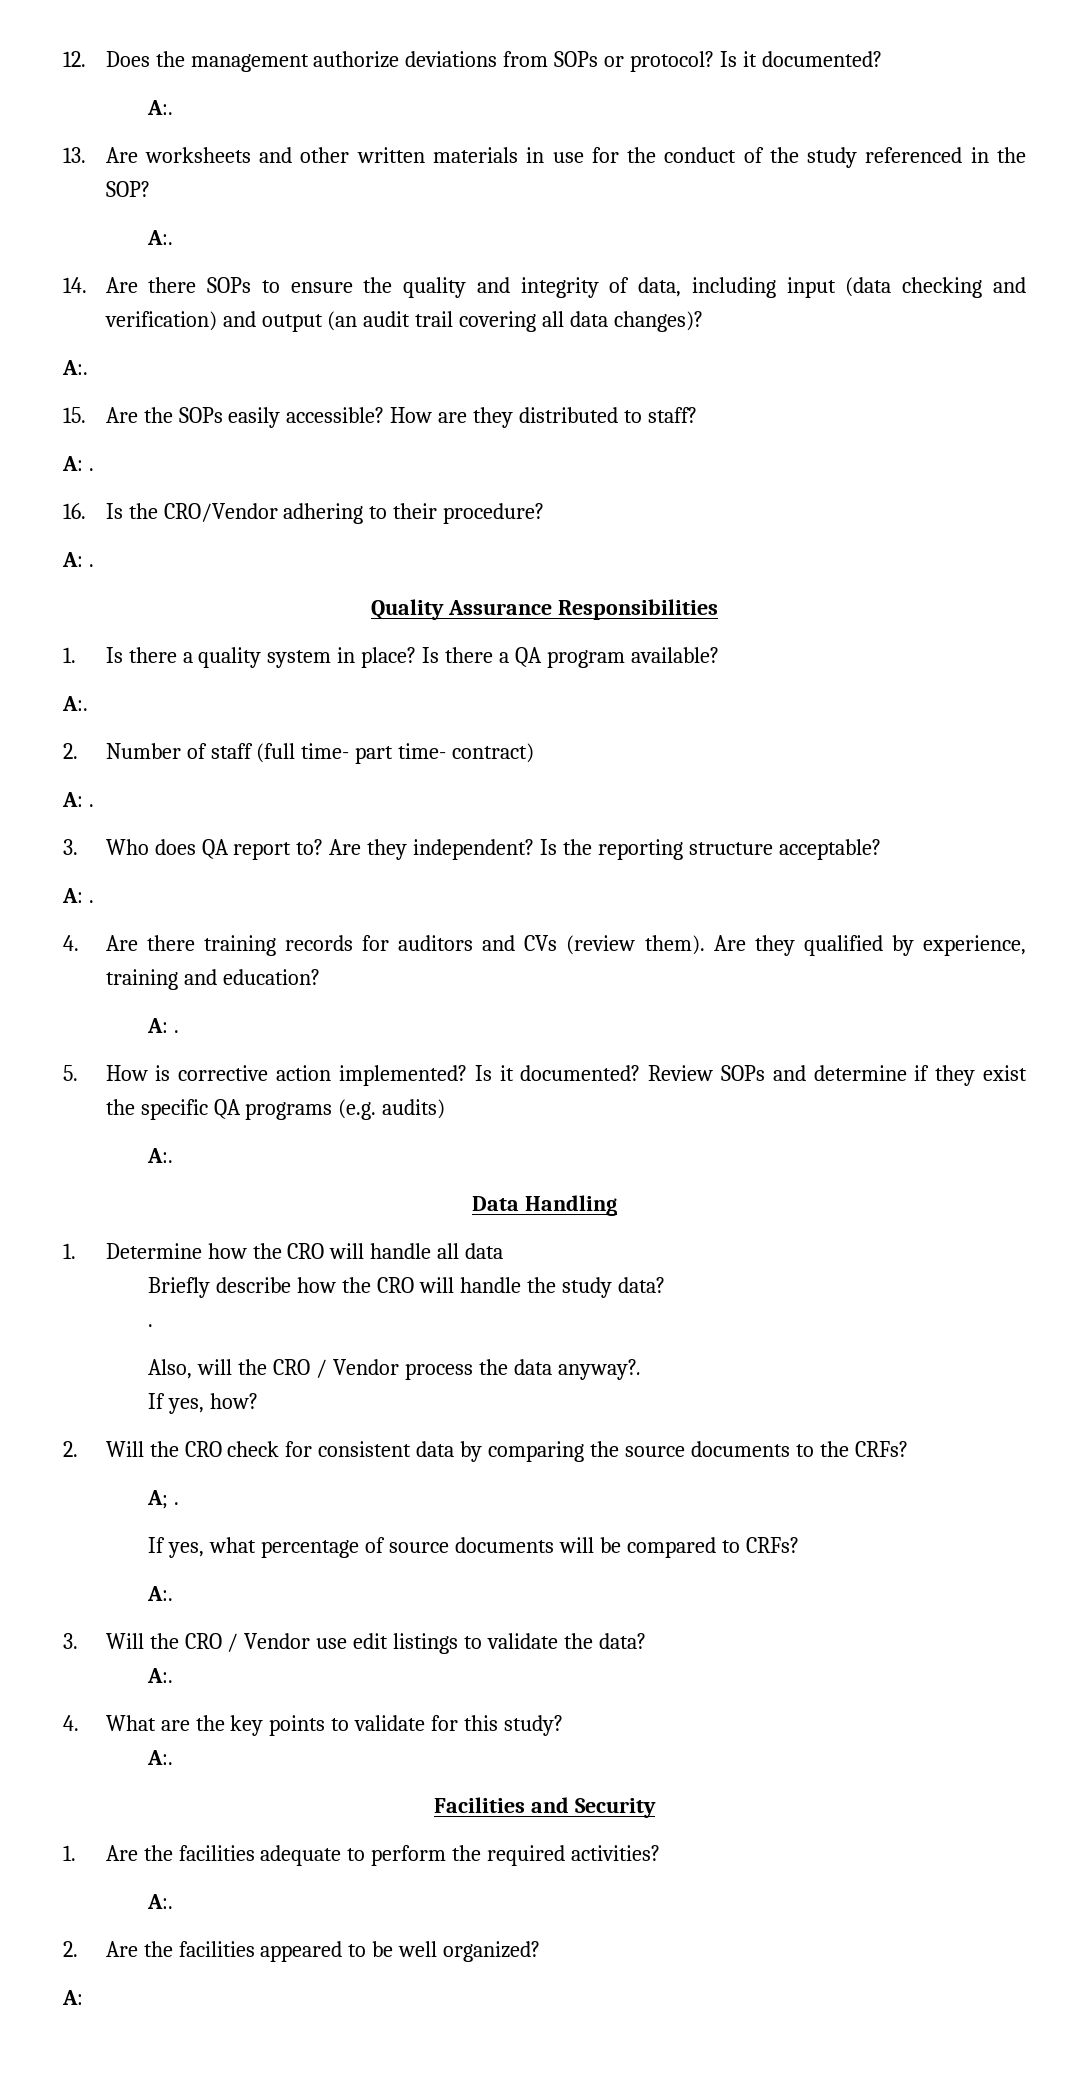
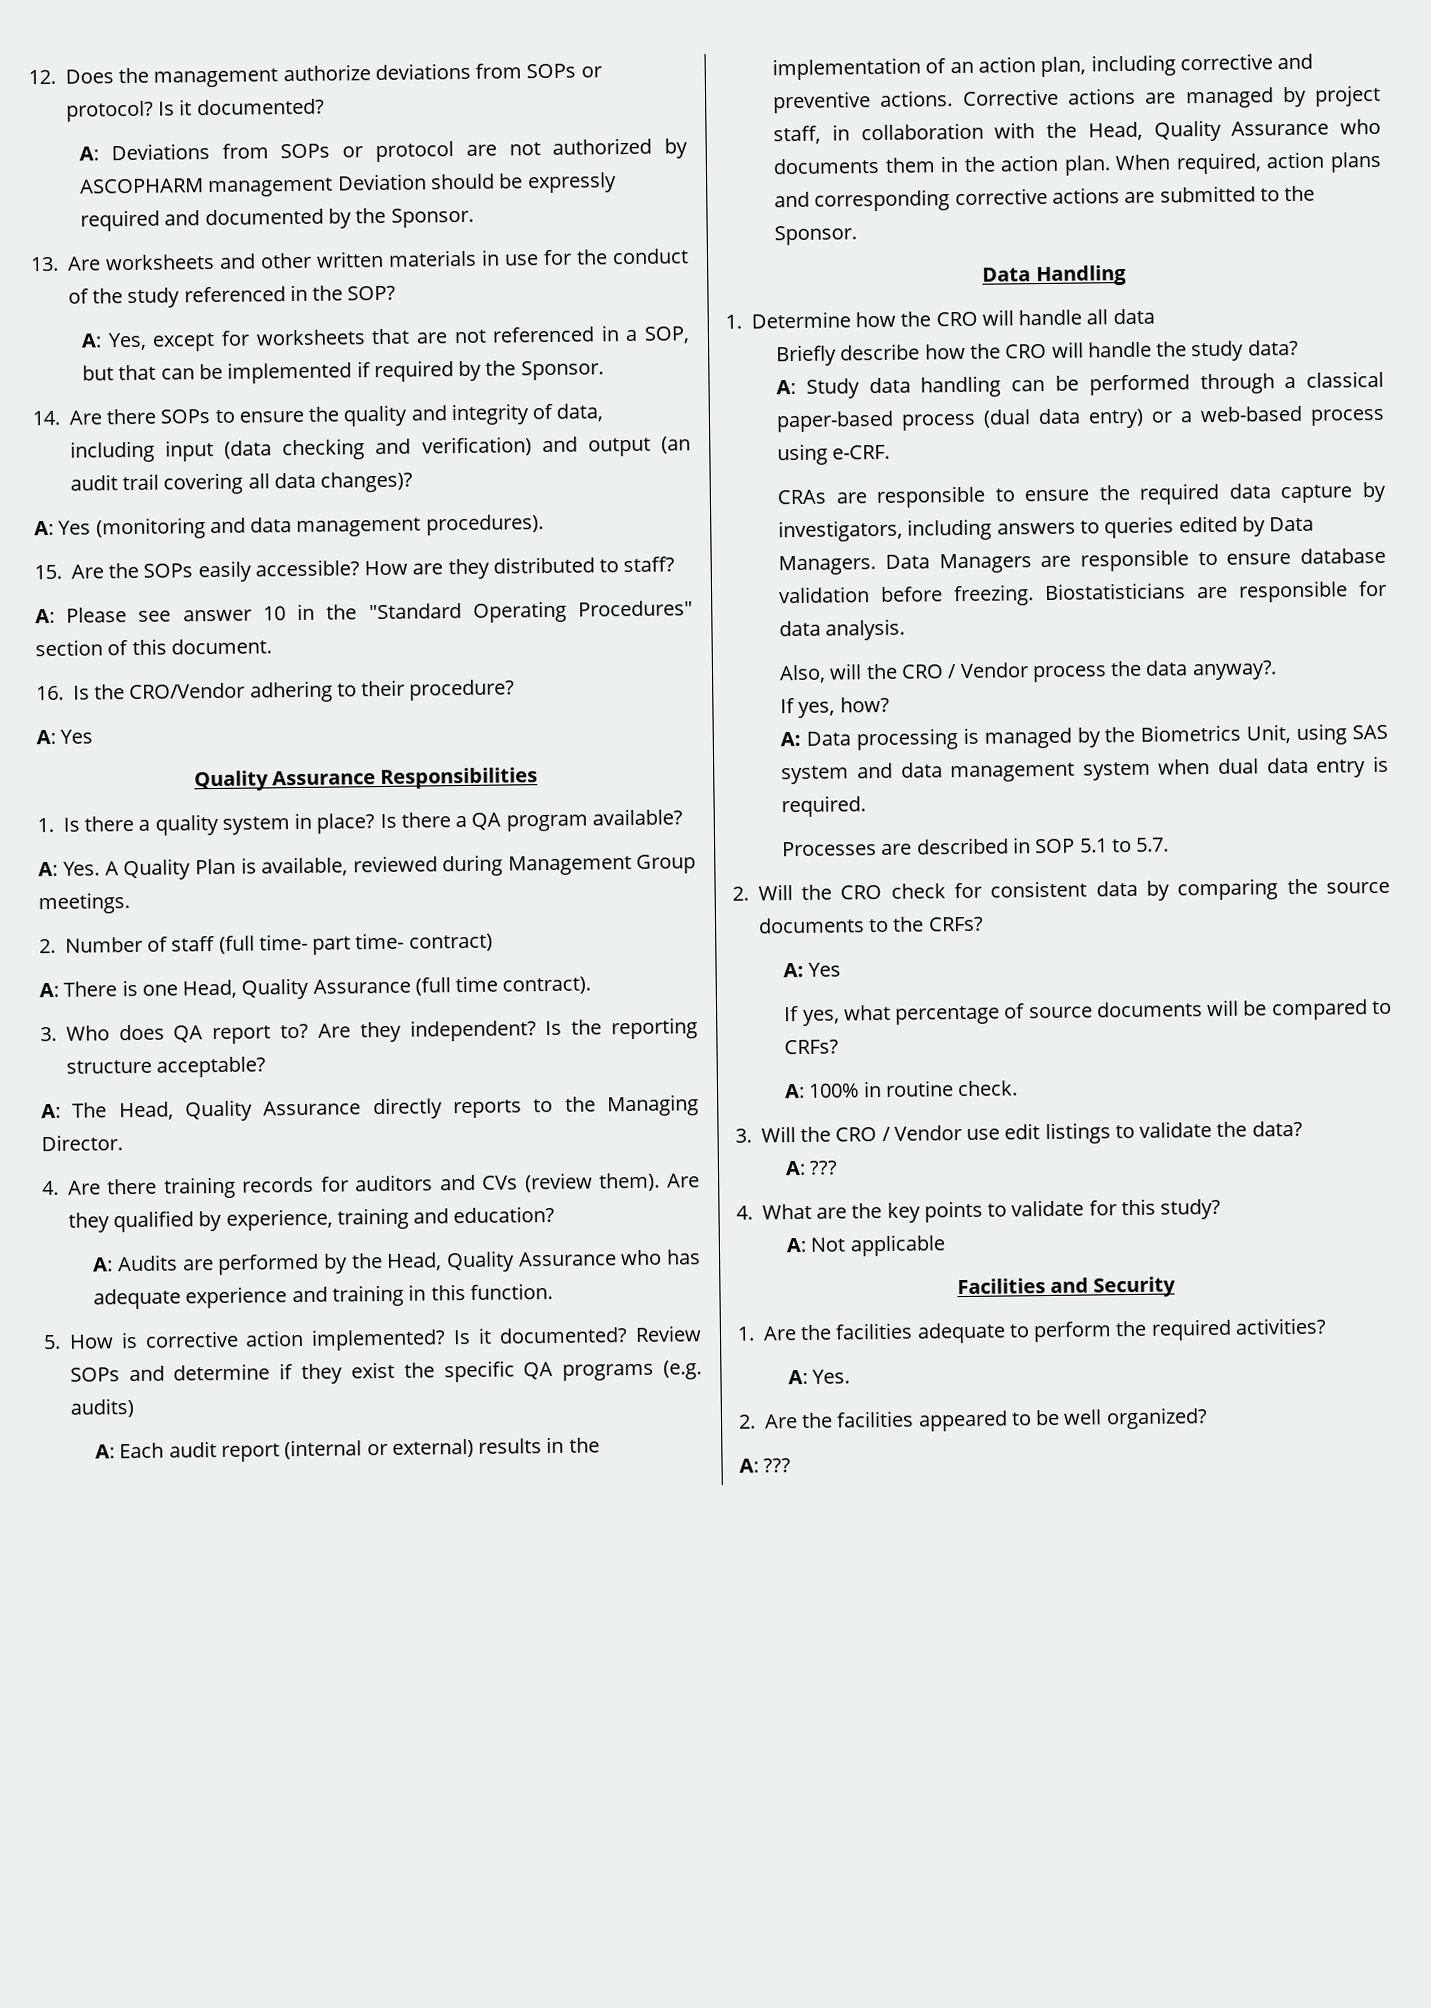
[147,100,174,115] A:. -> [79,137,689,163] [80,172,617,198] [80,207,474,232] A: Deviations from SOPs or protocol are not authorized by ASCOPHARM management Deviation should be expressly required and documented by the Sponsor.
[147,230,174,245] A:. -> [81,325,691,352] [82,360,604,384] A: Yes, except for worksheets that are not referenced in a SOP, but that can be implemented if required by the Sponsor.
[62,360,88,375] A:. -> [34,514,544,540] A: Yes (monitoring and data management procedures).
[88,468,94,471] . -> [66,600,693,623] [35,638,272,657] Please see answer 10 in the "Standard Operating Procedures" section of this document.
[88,564,94,567] . -> [60,729,94,744] Yes
[62,696,88,711] A:. -> [38,854,696,881] [38,892,130,915] A: Yes. A Quality Plan is available, reviewed during Management Group meetings.
[88,804,94,807] . -> [63,975,592,1000] There is one Head, Quality Assurance (full time contract).
[88,900,94,903] . -> [72,1094,699,1122] [41,1134,123,1152] The Head, Quality Assurance directly reports to the Managing Director.
[174,1030,180,1033] . -> [116,1249,701,1276] [93,1282,553,1310] Audits are performed by the Head, Quality Assurance who has adequate experience and training in this function.
[147,1148,174,1163] A:. -> [95,1436,600,1462] [772,53,1314,81] [773,84,1381,114] [773,118,1381,145] [773,151,1382,176] [774,185,1316,212] [774,225,858,246] A: Each audit report (internal or external) results in the implementation of an action plan, including corrective and preventive actions. Corrective actions are managed by project staff, in collaboration with the Head, Quality Assurance who documents them in the action plan. When required, action plans and corresponding corrective actions are submitted to the Sponsor.
[148,1324,154,1327] . -> [776,370,1385,399] [776,405,1385,433] [777,443,891,466] [777,481,1387,509] [778,515,1315,543] [778,547,1386,576] [778,580,1387,607] [779,618,906,641] A: Study data handling can be performed through a classical paper-based process (dual data entry) or a web-based process using e-CRF. // CRAs are responsible to ensure the required data capture by investigators, including answers to queries edited by Data Managers. Data Managers are responsible to ensure database validation before freezing. Biostatisticians are responsible for data analysis.
(259, 1401) none -> [780,723,1388,751] [781,755,1389,785] [781,795,867,818] [782,837,1170,857] // A: Data processing is managed by the Biometrics Unit, using SAS system and data management system when dual data entry is required. // Processes are described in SOP 5.1 to 5.7.
[147,1490,180,1509] A; . -> [783,962,842,978] A: Yes
[147,1586,174,1601] A:. -> [784,1080,1019,1099] A: 100% in routine check.
[147,1668,174,1683] A:. -> [785,1160,839,1176] A: ???
[147,1750,174,1765] A:. -> [786,1234,946,1257] A: Not applicable
[147,1894,174,1909] A:. -> [788,1369,851,1385] A: Yes.
(83, 1997) none -> [763,1458,792,1473] ???

